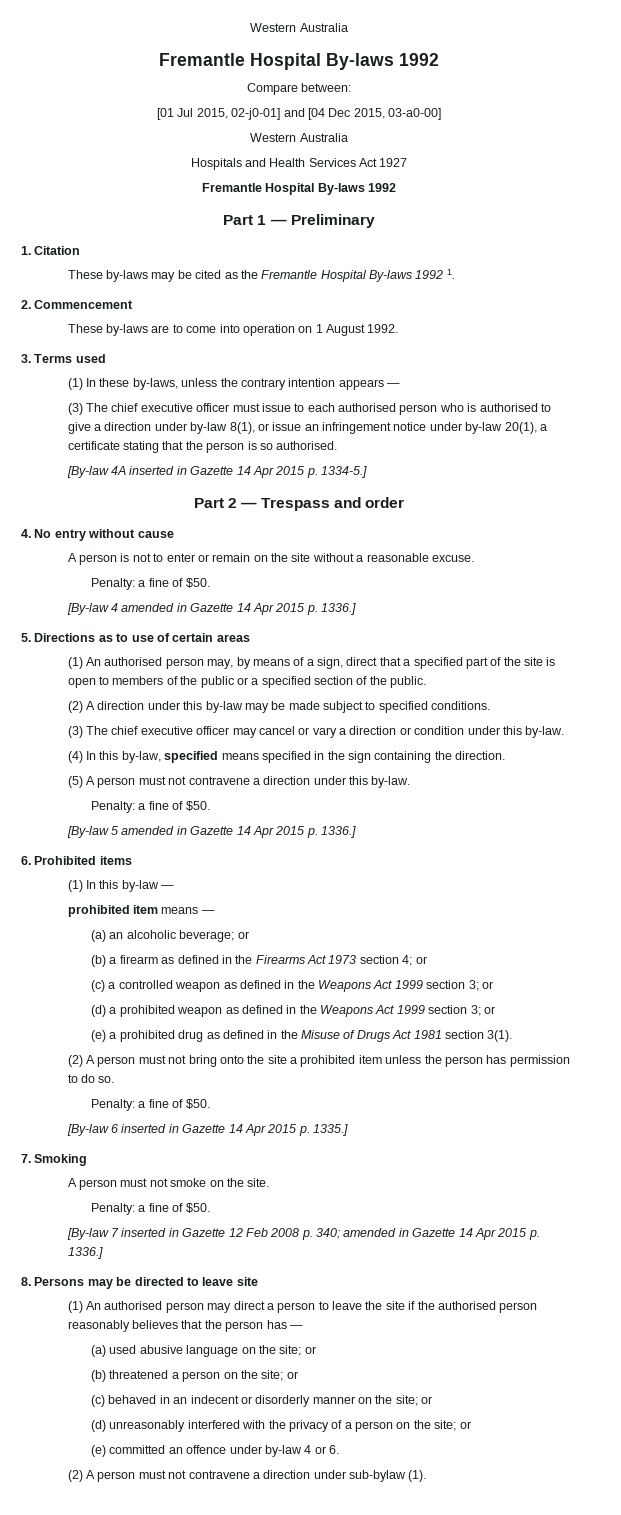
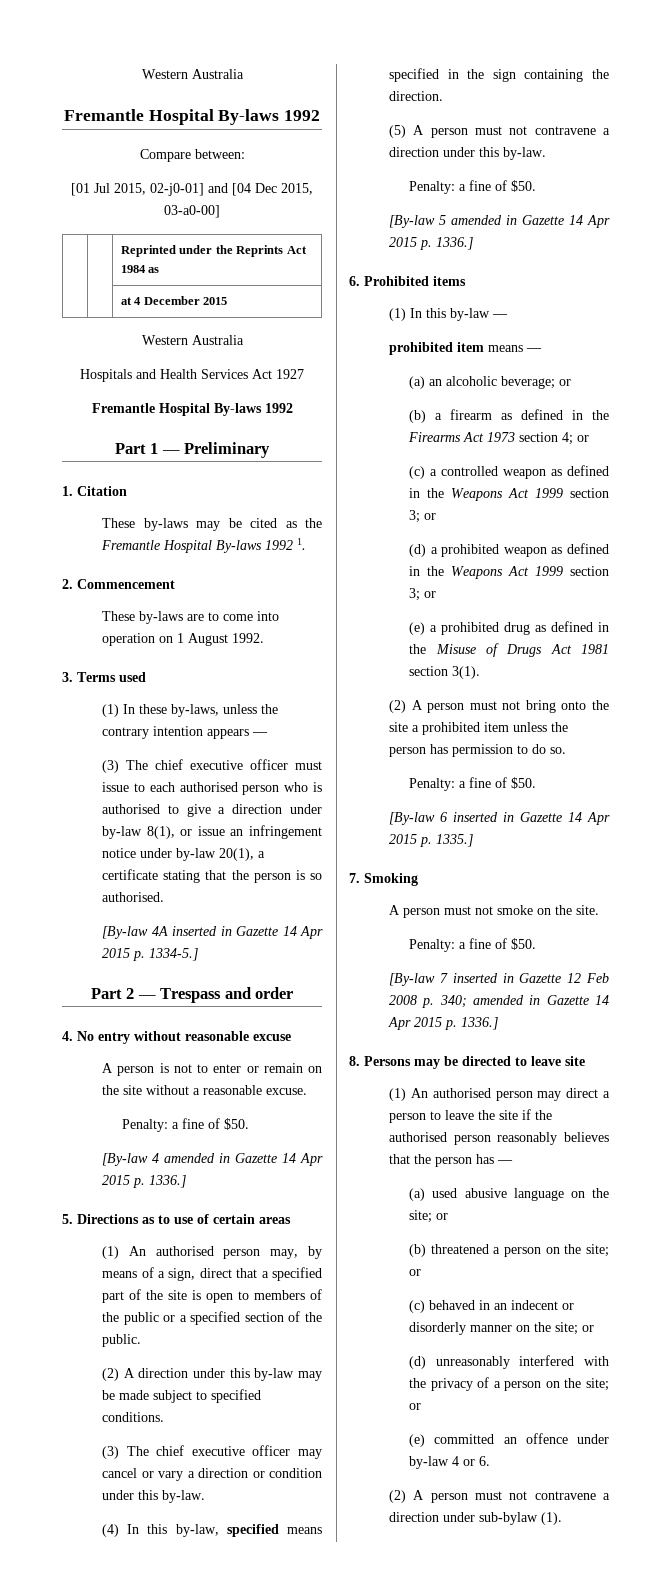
(441, 114) none -> [121,245,307,257] [121,265,160,273] [121,296,228,305] // | | Reprinted under the Reprints Act 1984 as // | | at 4 December 2015
[137,531,174,538] cause -> [185,1031,291,1041] reasonable excuse

